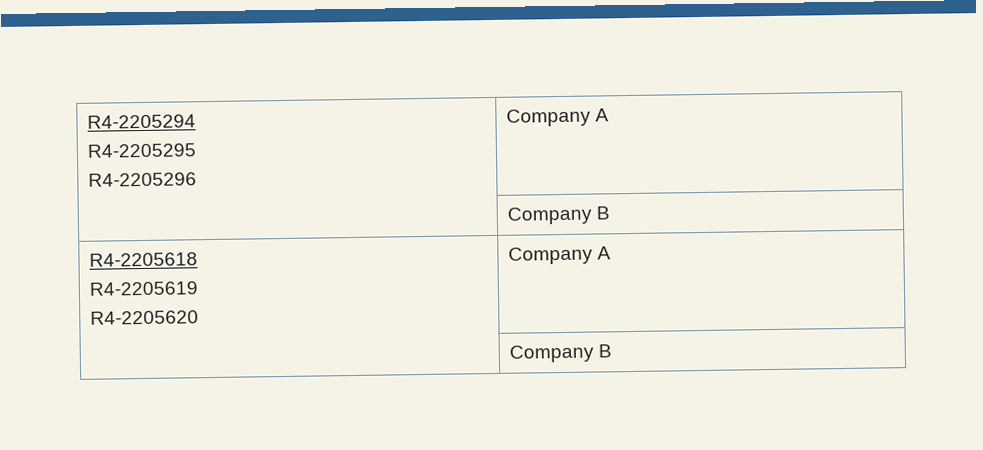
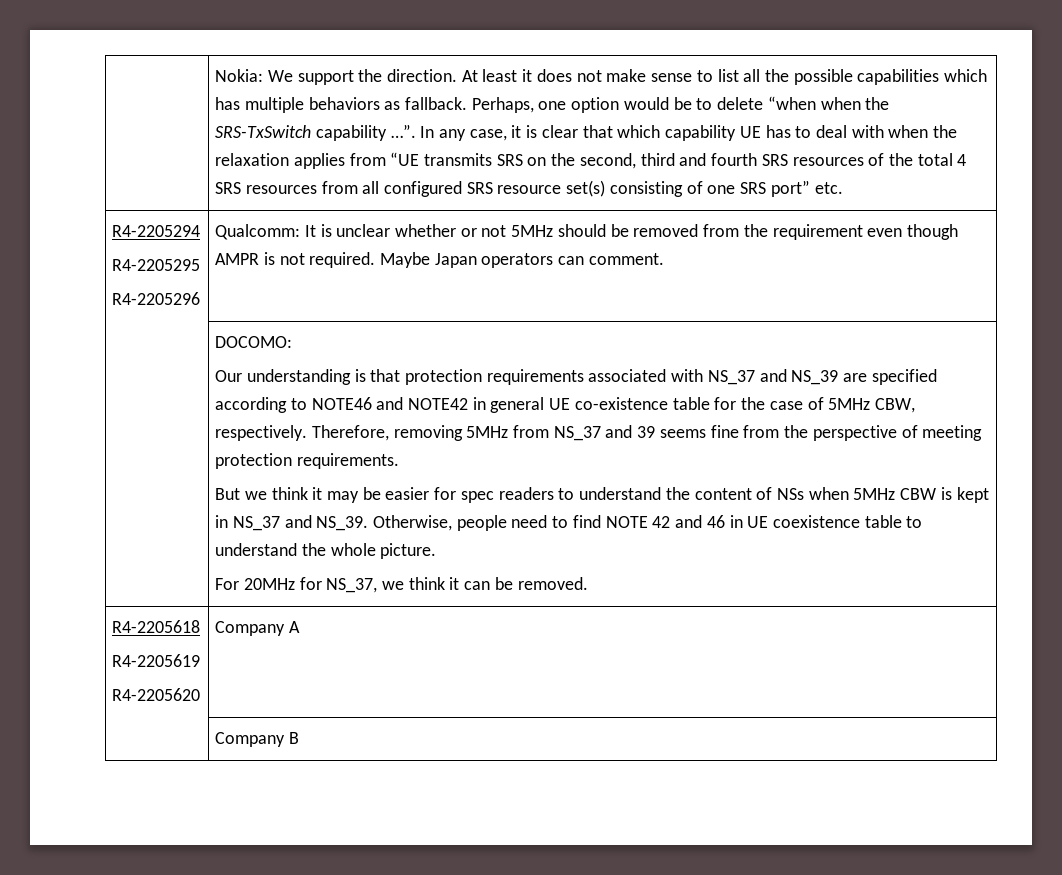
[86,114,196,129] [86,143,196,158] [87,172,197,187] [505,108,610,127] [506,206,611,225] R4-2205294 // R4-2205295 // R4-2205296 | Company A // | Company B -> [215,69,988,85] [215,96,890,113] [215,124,958,141] [215,152,967,169] [215,180,843,197] [112,225,201,237] [112,259,201,271] [112,292,201,305] [215,224,958,240] [215,252,664,268] [215,336,293,348] [215,369,937,385] [215,397,915,413] [215,425,983,441] [215,453,399,469] [215,487,989,503] [215,515,923,531] [215,543,437,559] [215,577,588,593] | Nokia: We support the direction. At least it does not make sense to list all the possible capabilities which has multiple behaviors as fallback. Perhaps, one option would be to delete “when when the SRS-TxSwitch capability …”. In any case, it is clear that which capability UE has to deal with when the relaxation applies from “UE transmits SRS on the second, third and fourth SRS resources of the total 4 SRS resources from all configured SRS resource set(s) consisting of one SRS port” etc. // R4-2205294 // R4-2205295 // R4-2205296 | Qualcomm: It is unclear whether or not 5MHz should be removed from the requirement even though AMPR is not required. Maybe Japan operators can comment. // | DOCOMO: // Our understanding is that protection requirements associated with NS_37 and NS_39 are specified according to NOTE46 and NOTE42 in general UE co-existence table for the case of 5MHz CBW, respectively. Therefore, removing 5MHz from NS_37 and 39 seems fine from the perspective of meeting protection requirements. // But we think it may be easier for spec readers to understand the content of NSs when 5MHz CBW is kept in NS_37 and NS_39. Otherwise, people need to find NOTE 42 and 46 in UE coexistence table to understand the whole picture. // For 20MHz for NS_37, we think it can be removed.

